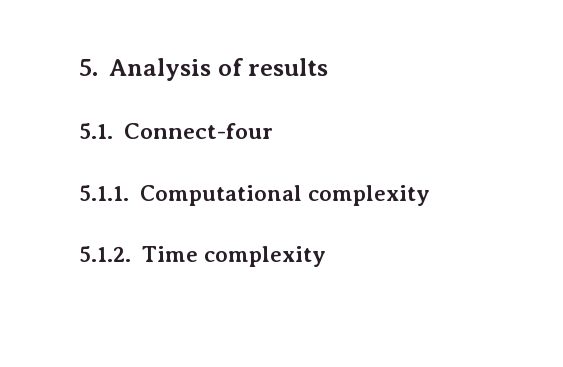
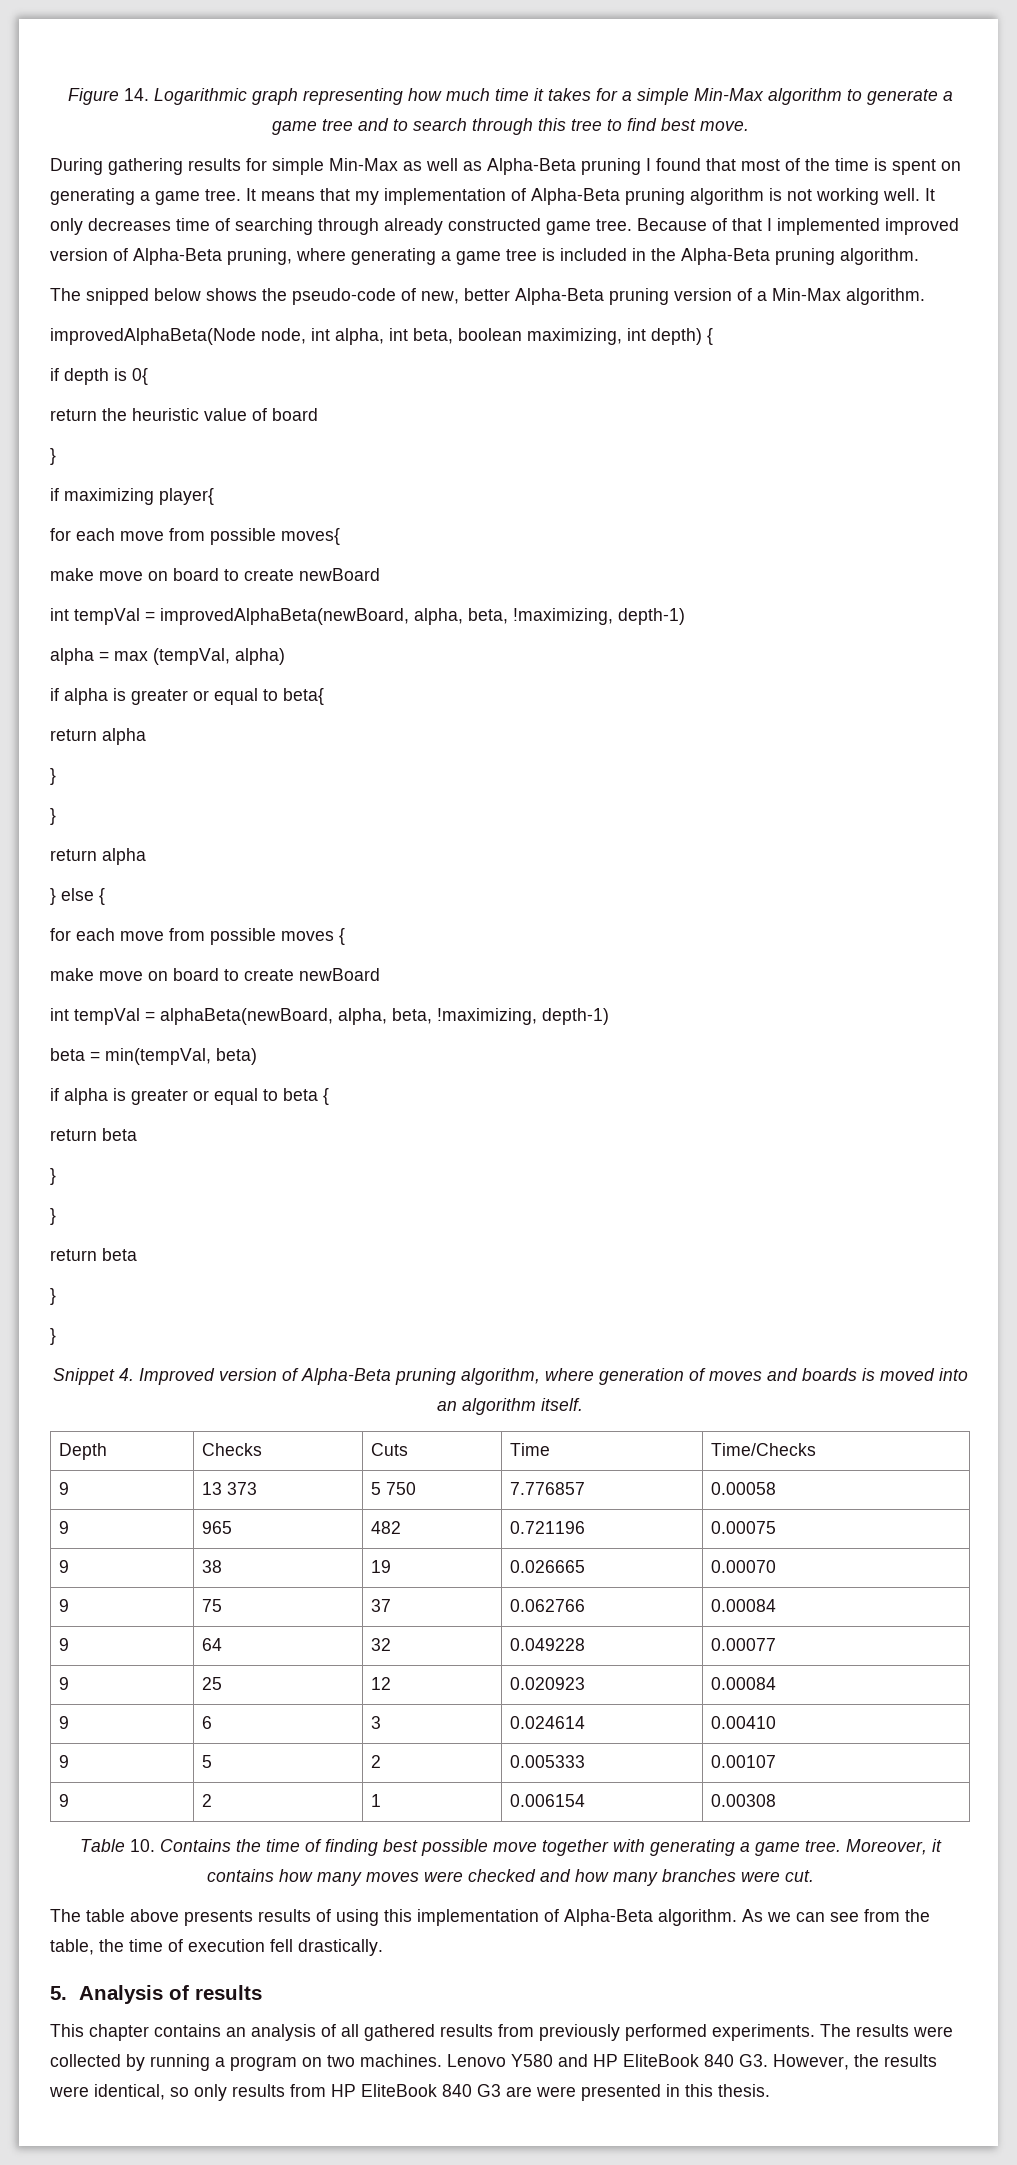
[79,58,329,81] [79,123,273,139] [79,185,430,206] [79,246,326,267] 5. Analysis of results // 5.1. Connect-four // 5.1.1. Computational complexity // 5.1.2. Time complexity -> [67,88,953,105] [271,118,749,135] [50,158,961,175] [50,188,935,205] [50,218,959,235] [50,248,919,265] [50,288,925,305] [50,328,713,345] [50,368,148,385] [50,408,318,421] [50,448,56,465] [50,488,214,505] [50,528,340,545] [50,568,380,581] [50,608,685,625] [50,648,285,665] [50,688,324,705] [50,728,146,745] [50,768,56,785] [50,808,56,825] [50,848,146,865] [50,888,105,905] [50,928,345,945] [50,968,380,981] [50,1008,609,1025] [50,1048,257,1065] [50,1088,329,1105] [50,1128,137,1141] [50,1168,56,1185] [50,1208,56,1225] [50,1248,137,1261] [50,1288,56,1305] [50,1328,56,1345] [52,1368,968,1385] [437,1398,583,1415] [58,1443,107,1460] [201,1443,262,1456] [370,1443,408,1456] [509,1443,550,1456] [710,1443,816,1456] [58,1482,69,1495] [201,1482,257,1495] [370,1482,416,1495] [509,1482,585,1495] [710,1482,776,1495] [58,1521,69,1534] [201,1521,232,1534] [370,1521,401,1534] [509,1521,585,1534] [710,1521,776,1534] [58,1560,69,1573] [201,1560,222,1573] [370,1560,391,1573] [509,1560,585,1573] [710,1560,776,1573] [58,1599,69,1612] [201,1599,222,1612] [370,1599,391,1612] [509,1599,585,1612] [710,1599,776,1612] [58,1638,69,1651] [201,1638,222,1651] [370,1638,391,1651] [509,1638,585,1651] [710,1638,776,1651] [58,1677,69,1690] [201,1677,222,1690] [370,1677,391,1690] [509,1677,585,1690] [710,1677,776,1690] [58,1716,69,1729] [201,1716,212,1729] [370,1716,381,1729] [509,1716,585,1729] [710,1716,776,1729] [58,1755,69,1768] [201,1755,212,1768] [370,1755,381,1768] [509,1755,585,1768] [710,1755,776,1768] [58,1794,69,1807] [201,1794,212,1807] [370,1794,381,1807] [509,1794,585,1807] [710,1794,776,1807] [79,1839,942,1856] [206,1869,814,1886] [50,1909,930,1926] [50,1939,383,1956] [50,1985,262,2004] [50,2024,953,2041] [50,2054,937,2071] [49,2084,770,2101] Figure 14. Logarithmic graph representing how much time it takes for a simple Min-Max algorithm to generate a game tree and to search through this tree to find best move. // During gathering results for simple Min-Max as well as Alpha-Beta pruning I found that most of the time is spent on generating a game tree. It means that my implementation of Alpha-Beta pruning algorithm is not working well. It only decreases time of searching through already constructed game tree. Because of that I implemented improved version of Alpha-Beta pruning, where generating a game tree is included in the Alpha-Beta pruning algorithm. // The snipped below shows the pseudo-code of new, better Alpha-Beta pruning version of a Min-Max algorithm. // improvedAlphaBeta(Node node, int alpha, int beta, boolean maximizing, int depth) { // if depth is 0{ // return the heuristic value of board // } // if maximizing player{ // for each move from possible moves{ // make move on board to create newBoard // int tempVal = improvedAlphaBeta(newBoard, alpha, beta, !maximizing, depth-1) // alpha = max (tempVal, alpha) // if alpha is greater or equal to beta{ // return alpha // } // } // return alpha // } else { // for each move from possible moves { // make move on board to create newBoard // int tempVal = alphaBeta(newBoard, alpha, beta, !maximizing, depth-1) // beta = min(tempVal, beta) // if alpha is greater or equal to beta { // return beta // } // } // return beta // } // } // Snippet 4. Improved version of Alpha-Beta pruning algorithm, where generation of moves and boards is moved into an algorithm itself. // Depth | Checks | Cuts | Time | Time/Checks // 9 | 13 373 | 5 750 | 7.776857 | 0.00058 // 9 | 965 | 482 | 0.721196 | 0.00075 // 9 | 38 | 19 | 0.026665 | 0.00070 // 9 | 75 | 37 | 0.062766 | 0.00084 // 9 | 64 | 32 | 0.049228 | 0.00077 // 9 | 25 | 12 | 0.020923 | 0.00084 // 9 | 6 | 3 | 0.024614 | 0.00410 // 9 | 5 | 2 | 0.005333 | 0.00107 // 9 | 2 | 1 | 0.006154 | 0.00308 // Table 10. Contains the time of finding best possible move together with generating a game tree. Moreover, it contains how many moves were checked and how many branches were cut. // The table above presents results of using this implementation of Alpha-Beta algorithm. As we can see from the table, the time of execution fell drastically. // 5. Analysis of results // This chapter contains an analysis of all gathered results from previously performed experiments. The results were collected by running a program on two machines. Lenovo Y580 and HP EliteBook 840 G3. However, the results were identical, so only results from HP EliteBook 840 G3 are were presented in this thesis.

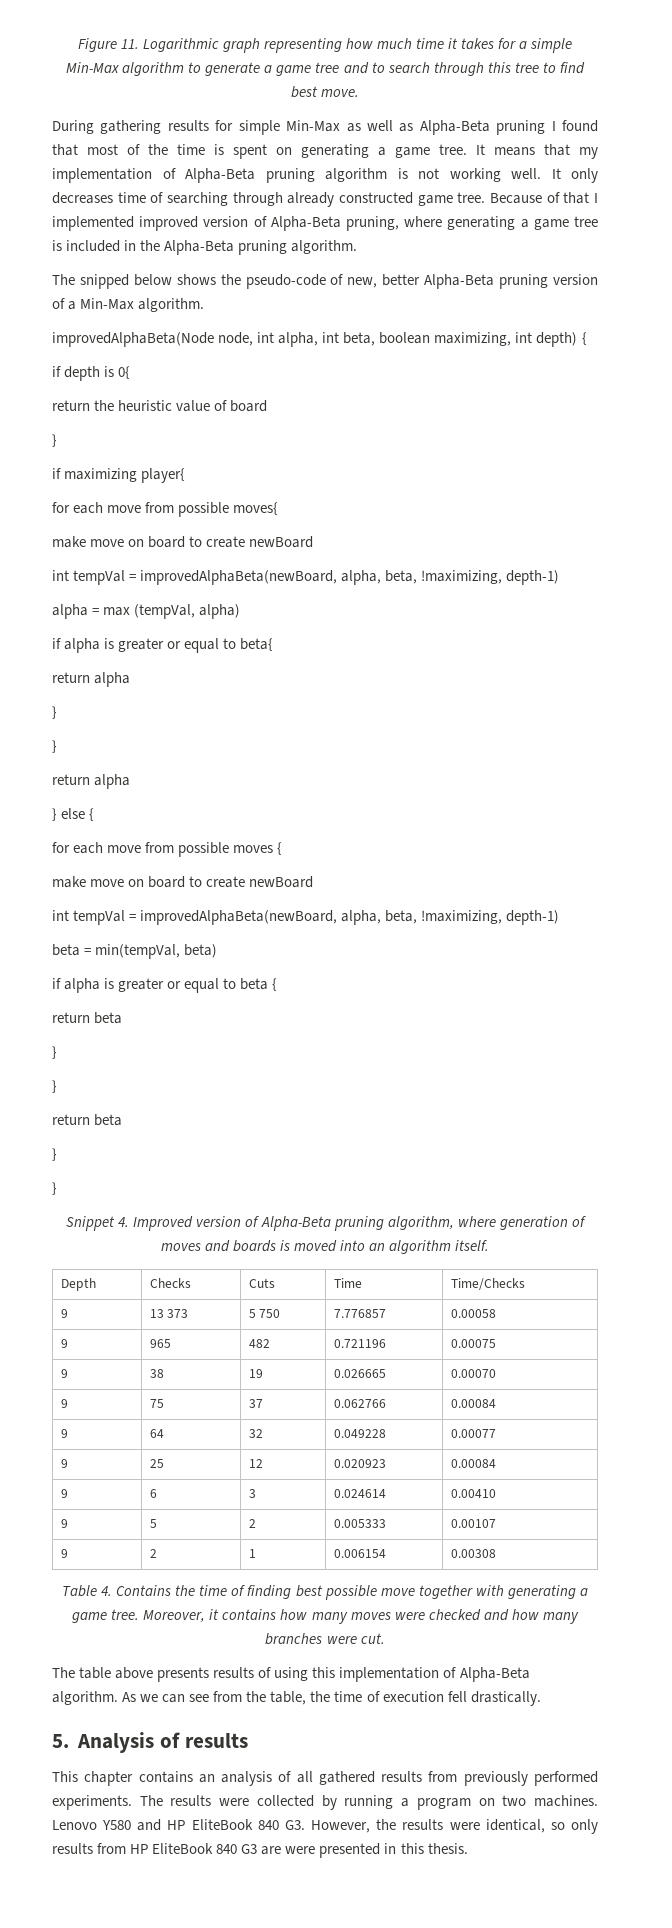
[123,88,149,101] 14. -> [120,39,139,49] 11.
[160,1008,333,1025] alphaBeta(newBoard, -> [140,910,338,925] improvedAlphaBeta(newBoard,
[129,1839,155,1852] 10. -> [101,1586,113,1596] 4.

